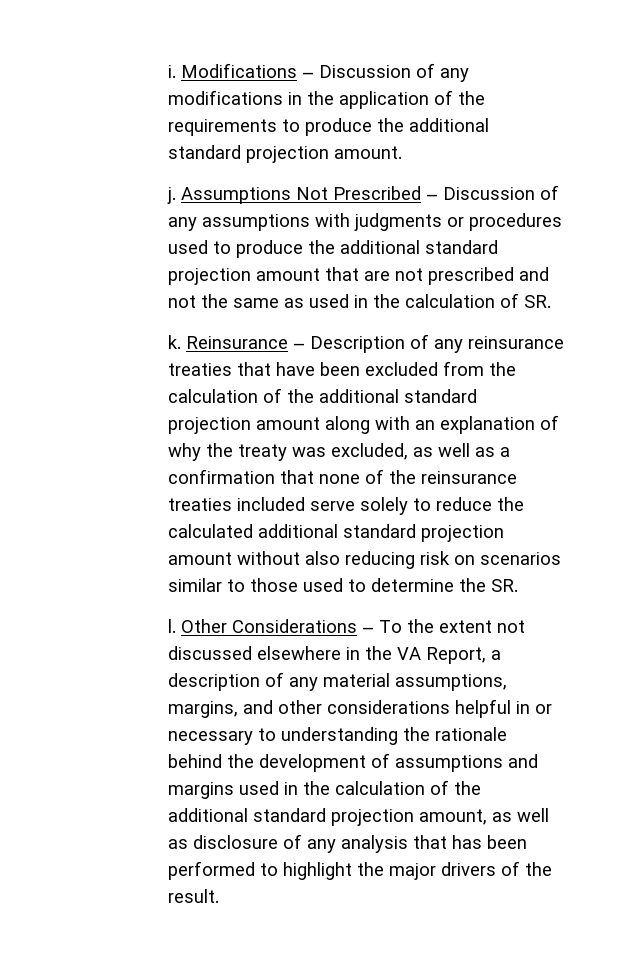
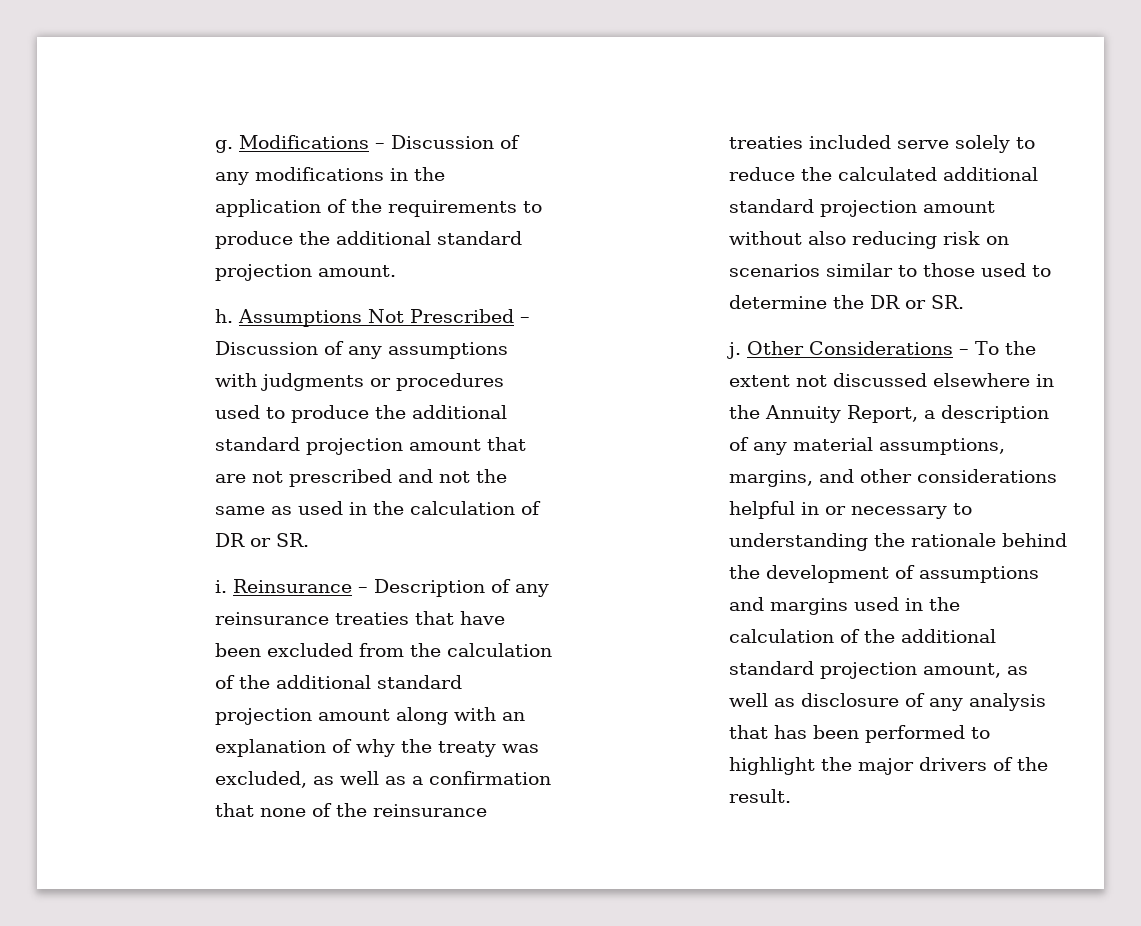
[168,65,177,78] i. -> [215,140,234,153] g.
[167,187,177,204] j. -> [215,309,234,323] h.
[524,295,552,308] [168,335,182,349] SR. // k. -> [215,533,310,547] [215,580,228,593] DR or SR. // i.
[491,579,519,592] [168,619,177,633] SR. // l. -> [870,295,965,309] [727,342,742,359] DR or SR. // j.
[397,647,422,660] VA -> [765,405,842,423] Annuity

